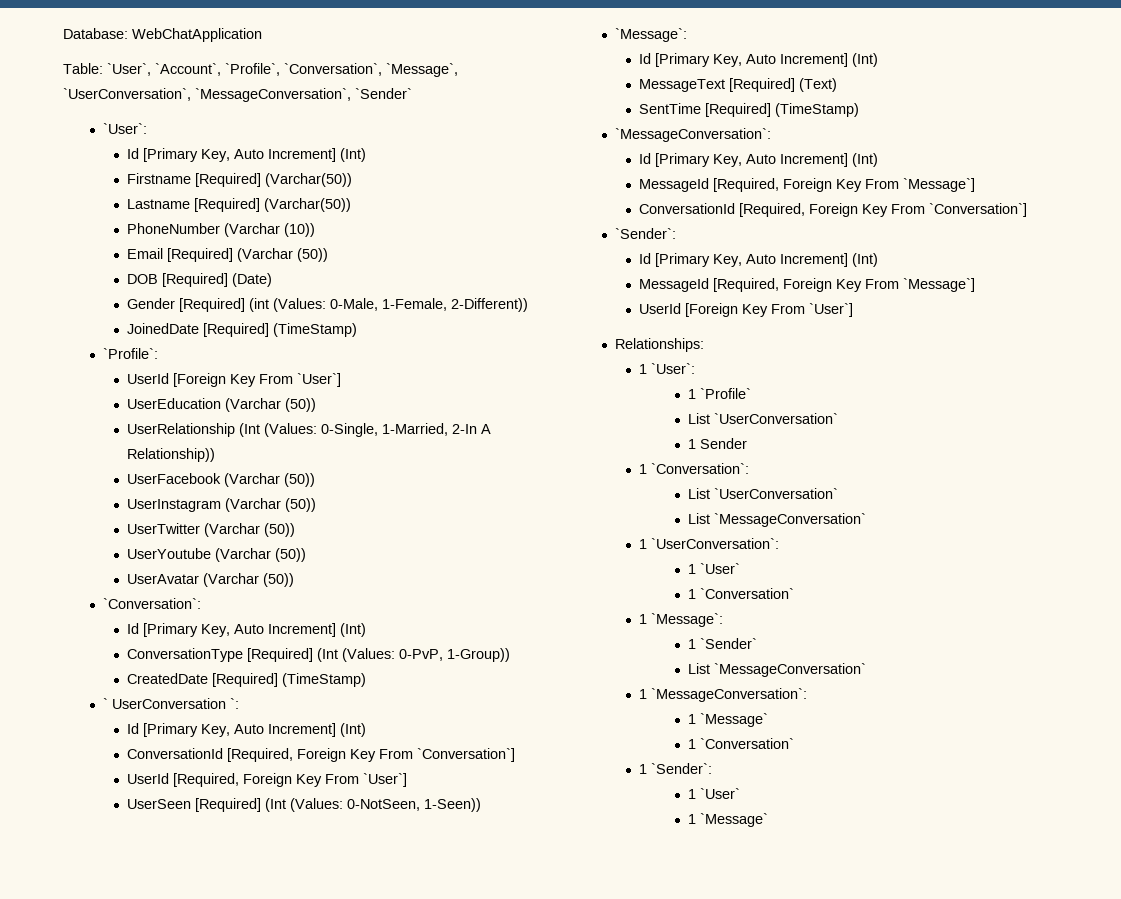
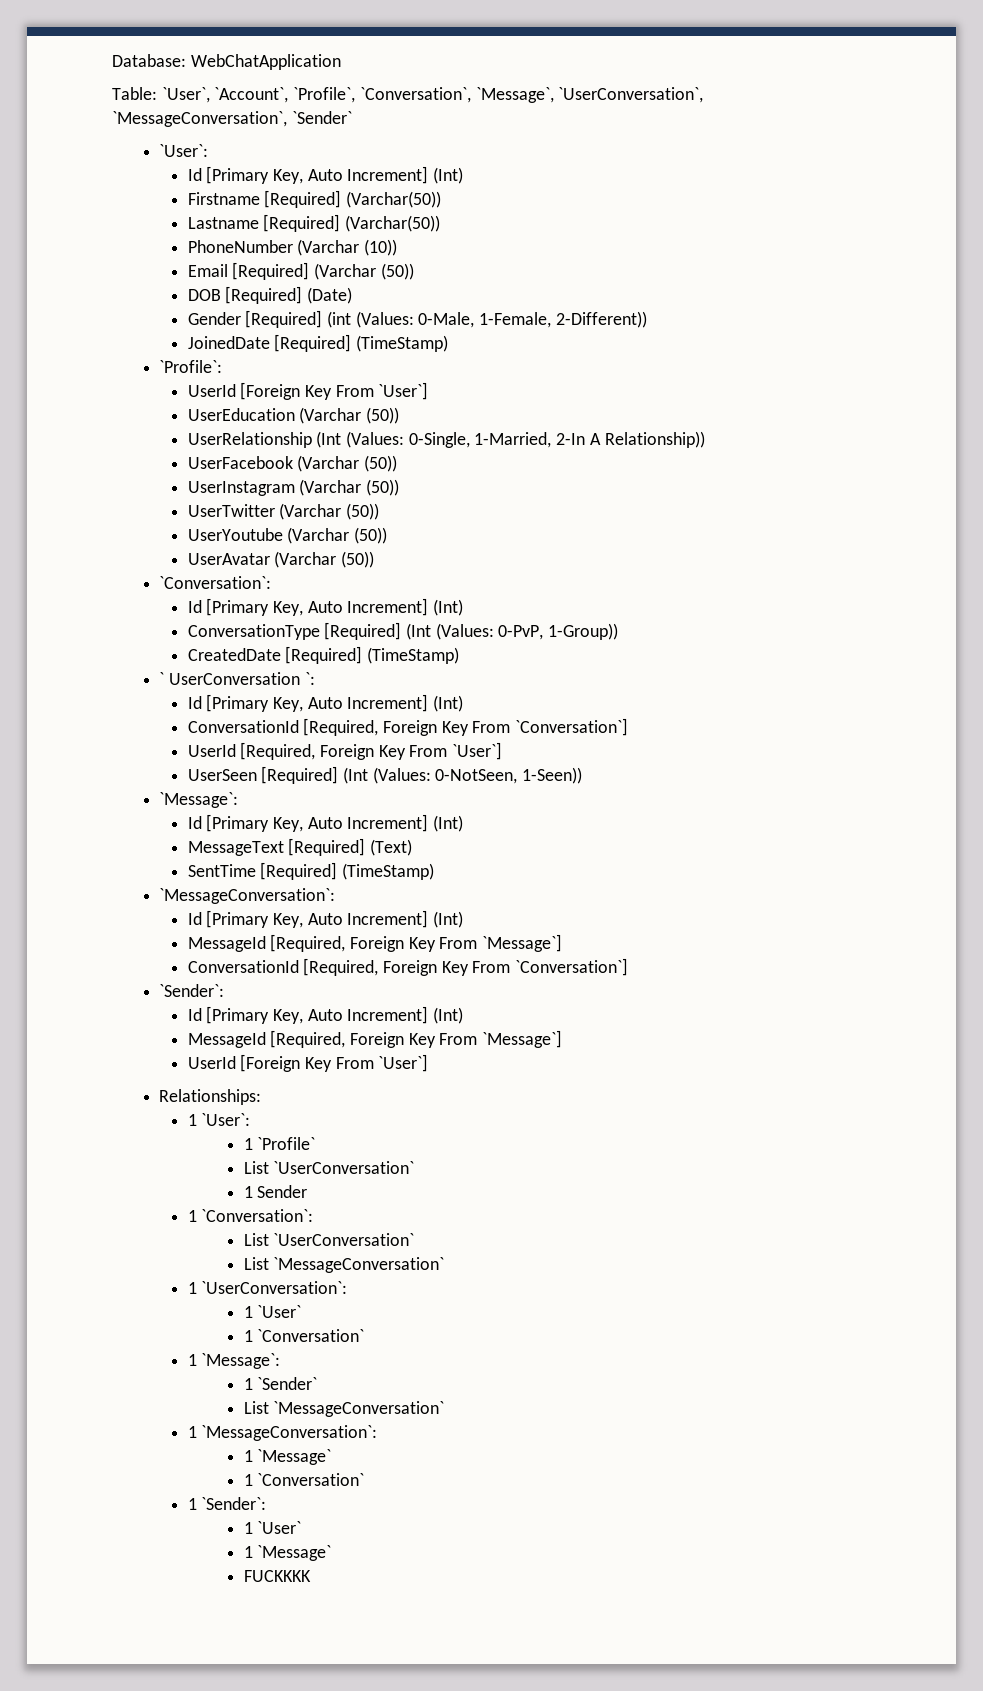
(768, 820) none -> [243,1570,311,1582] // FUCKKKK

